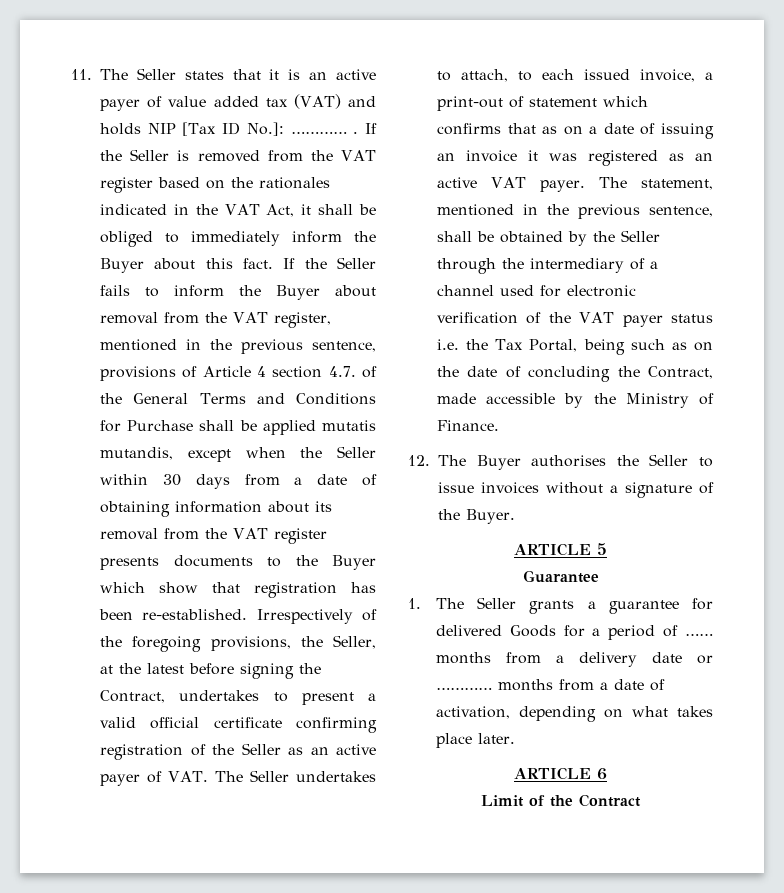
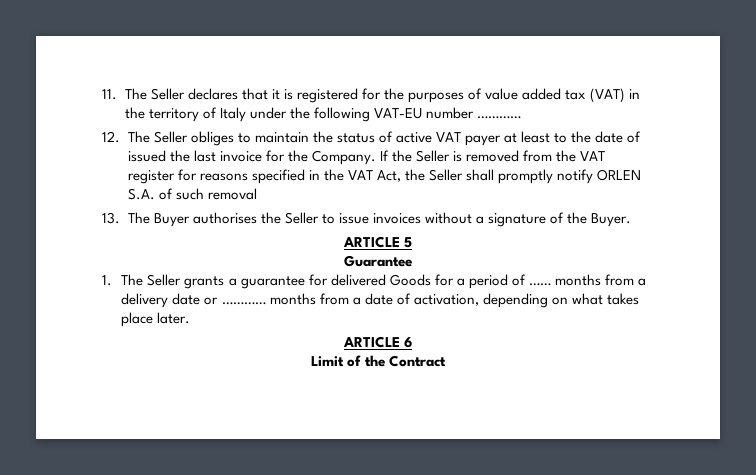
[184,71,224,80] states -> [187,88,238,100] declares
[309,69,376,80] [100,99,140,111] an active payer -> [296,88,464,103] registered for the purposes
[348,96,376,107] [100,122,359,136] and holds NIP [Tax ID No.]: ………… . -> [629,89,641,99] [124,107,521,122] [102,131,642,146] [127,150,376,165] in the territory of Italy under the following VAT-EU number ………… // 12. The Seller obliges to maintain the status of active VAT payer at least to the date of issued the last invoice for the Company.
[158,177,330,189] [100,204,376,217] [100,231,376,247] [100,257,376,273] [100,285,376,300] [100,312,331,328] [100,339,376,354] [100,366,377,381] [100,393,376,405] [100,420,376,435] [100,446,376,462] [100,474,377,489] [100,501,332,517] [100,528,327,544] [100,555,376,570] [100,582,376,598] [99,609,377,624] [100,635,376,652] [100,663,321,679] [100,690,376,705] [100,717,377,733] [100,743,376,760] [100,770,376,786] [437,69,713,82] [437,96,648,111] [437,123,714,139] [437,150,713,166] [437,177,713,192] [437,204,713,219] [437,230,660,246] [437,258,658,274] [437,285,636,297] [437,312,713,327] [437,339,713,355] [437,366,713,382] [437,393,714,408] [437,420,499,431] [408,455,430,466] based on the rationales indicated in the VAT Act, it shall be obliged to immediately inform the Buyer about this fact. If the Seller fails to inform the Buyer about removal from the VAT register, mentioned in the previous sentence, provisions of Article 4 section 4.7. of the General Terms and Conditions for Purchase shall be applied mutatis mutandis, except when the Seller within 30 days from a date of obtaining information about its removal from the VAT register presents documents to the Buyer which show that registration has been re-established. Irrespectively of the foregoing provisions, the Seller, at the latest before signing the Contract, undertakes to present a valid official certificate confirming registration of the Seller as an active payer of VAT. The Seller undertakes to attach, to each issued invoice, a print-out of statement which confirms that as on a date of issuing an invoice it was registered as an active VAT payer. The statement, mentioned in the previous sentence, shall be obtained by the Seller through the intermediary of a channel used for electronic verification of the VAT payer status i.e. the Tax Portal, being such as on the date of concluding the Contract, made accessible by the Ministry of Finance. // 12. -> [177,169,642,184] [127,188,257,200] [102,212,120,224] for reasons specified in the VAT Act, the Seller shall promptly notify ORLEN S.A. of such removal // 13.

